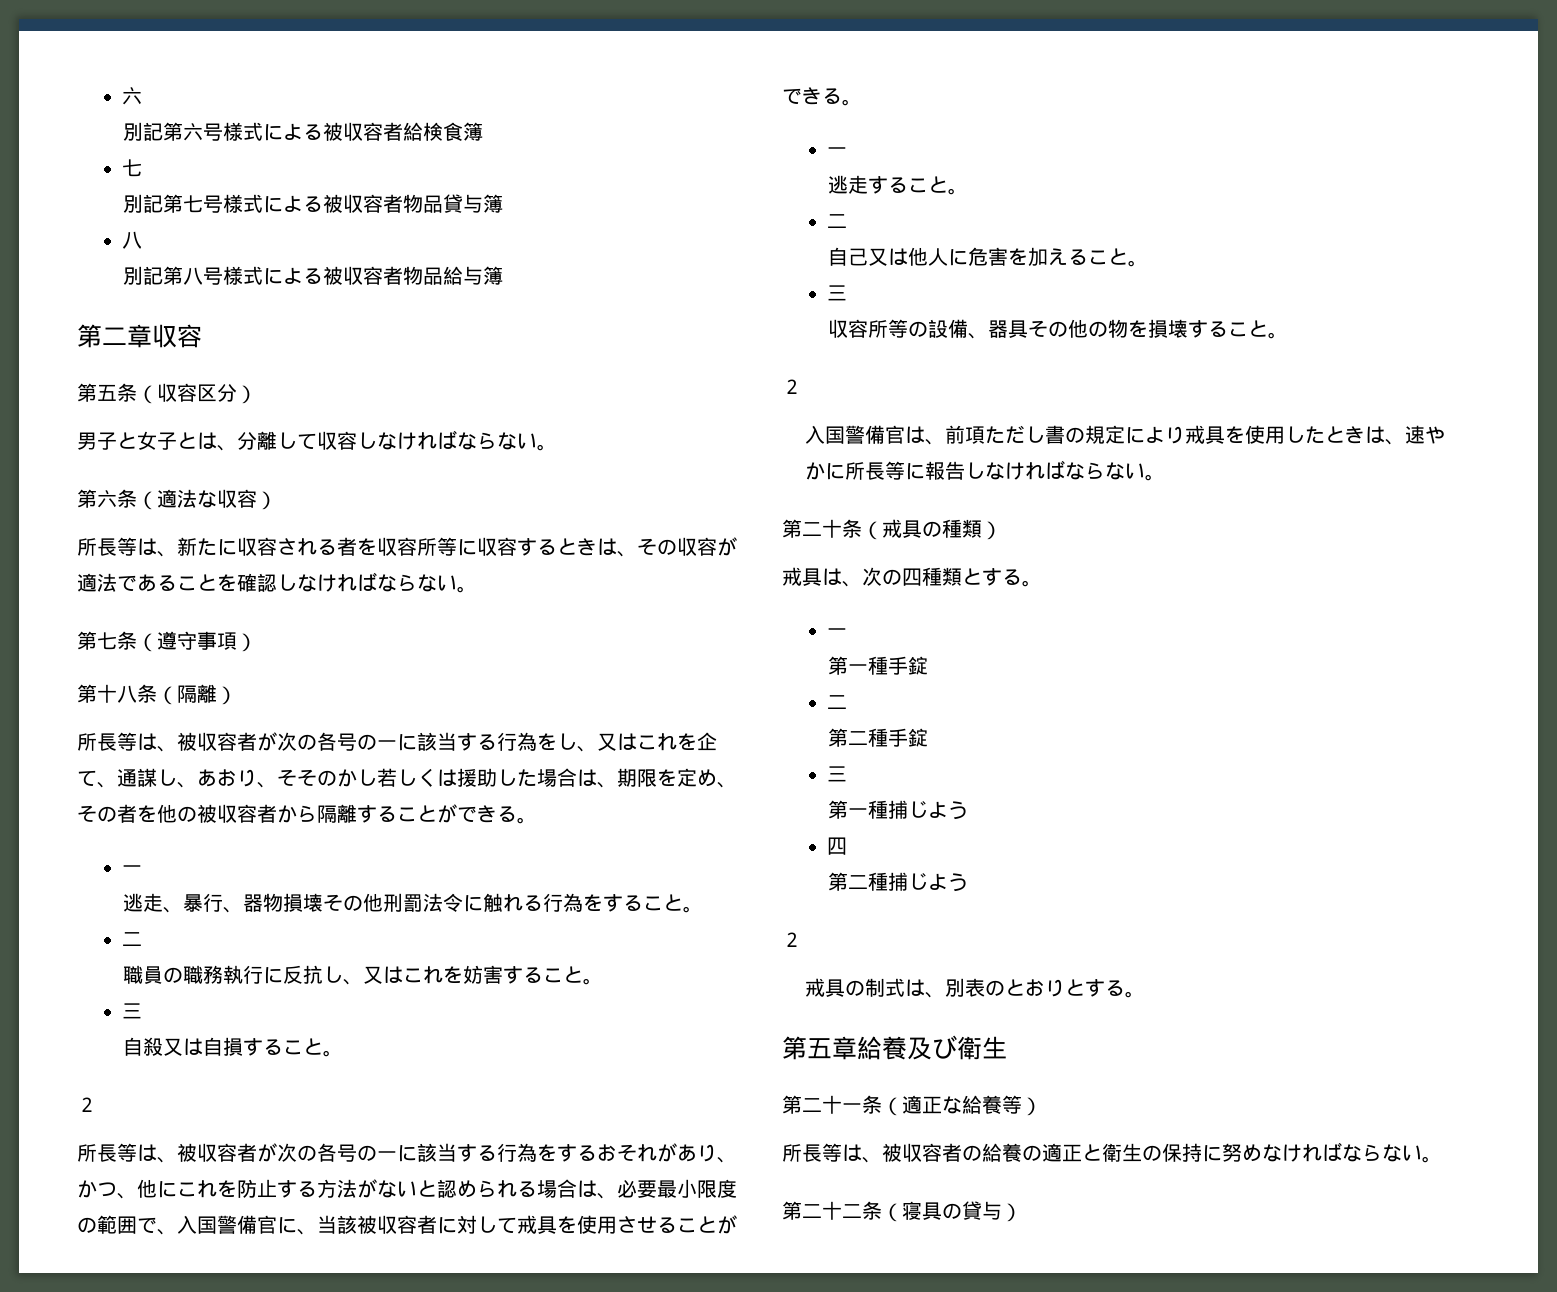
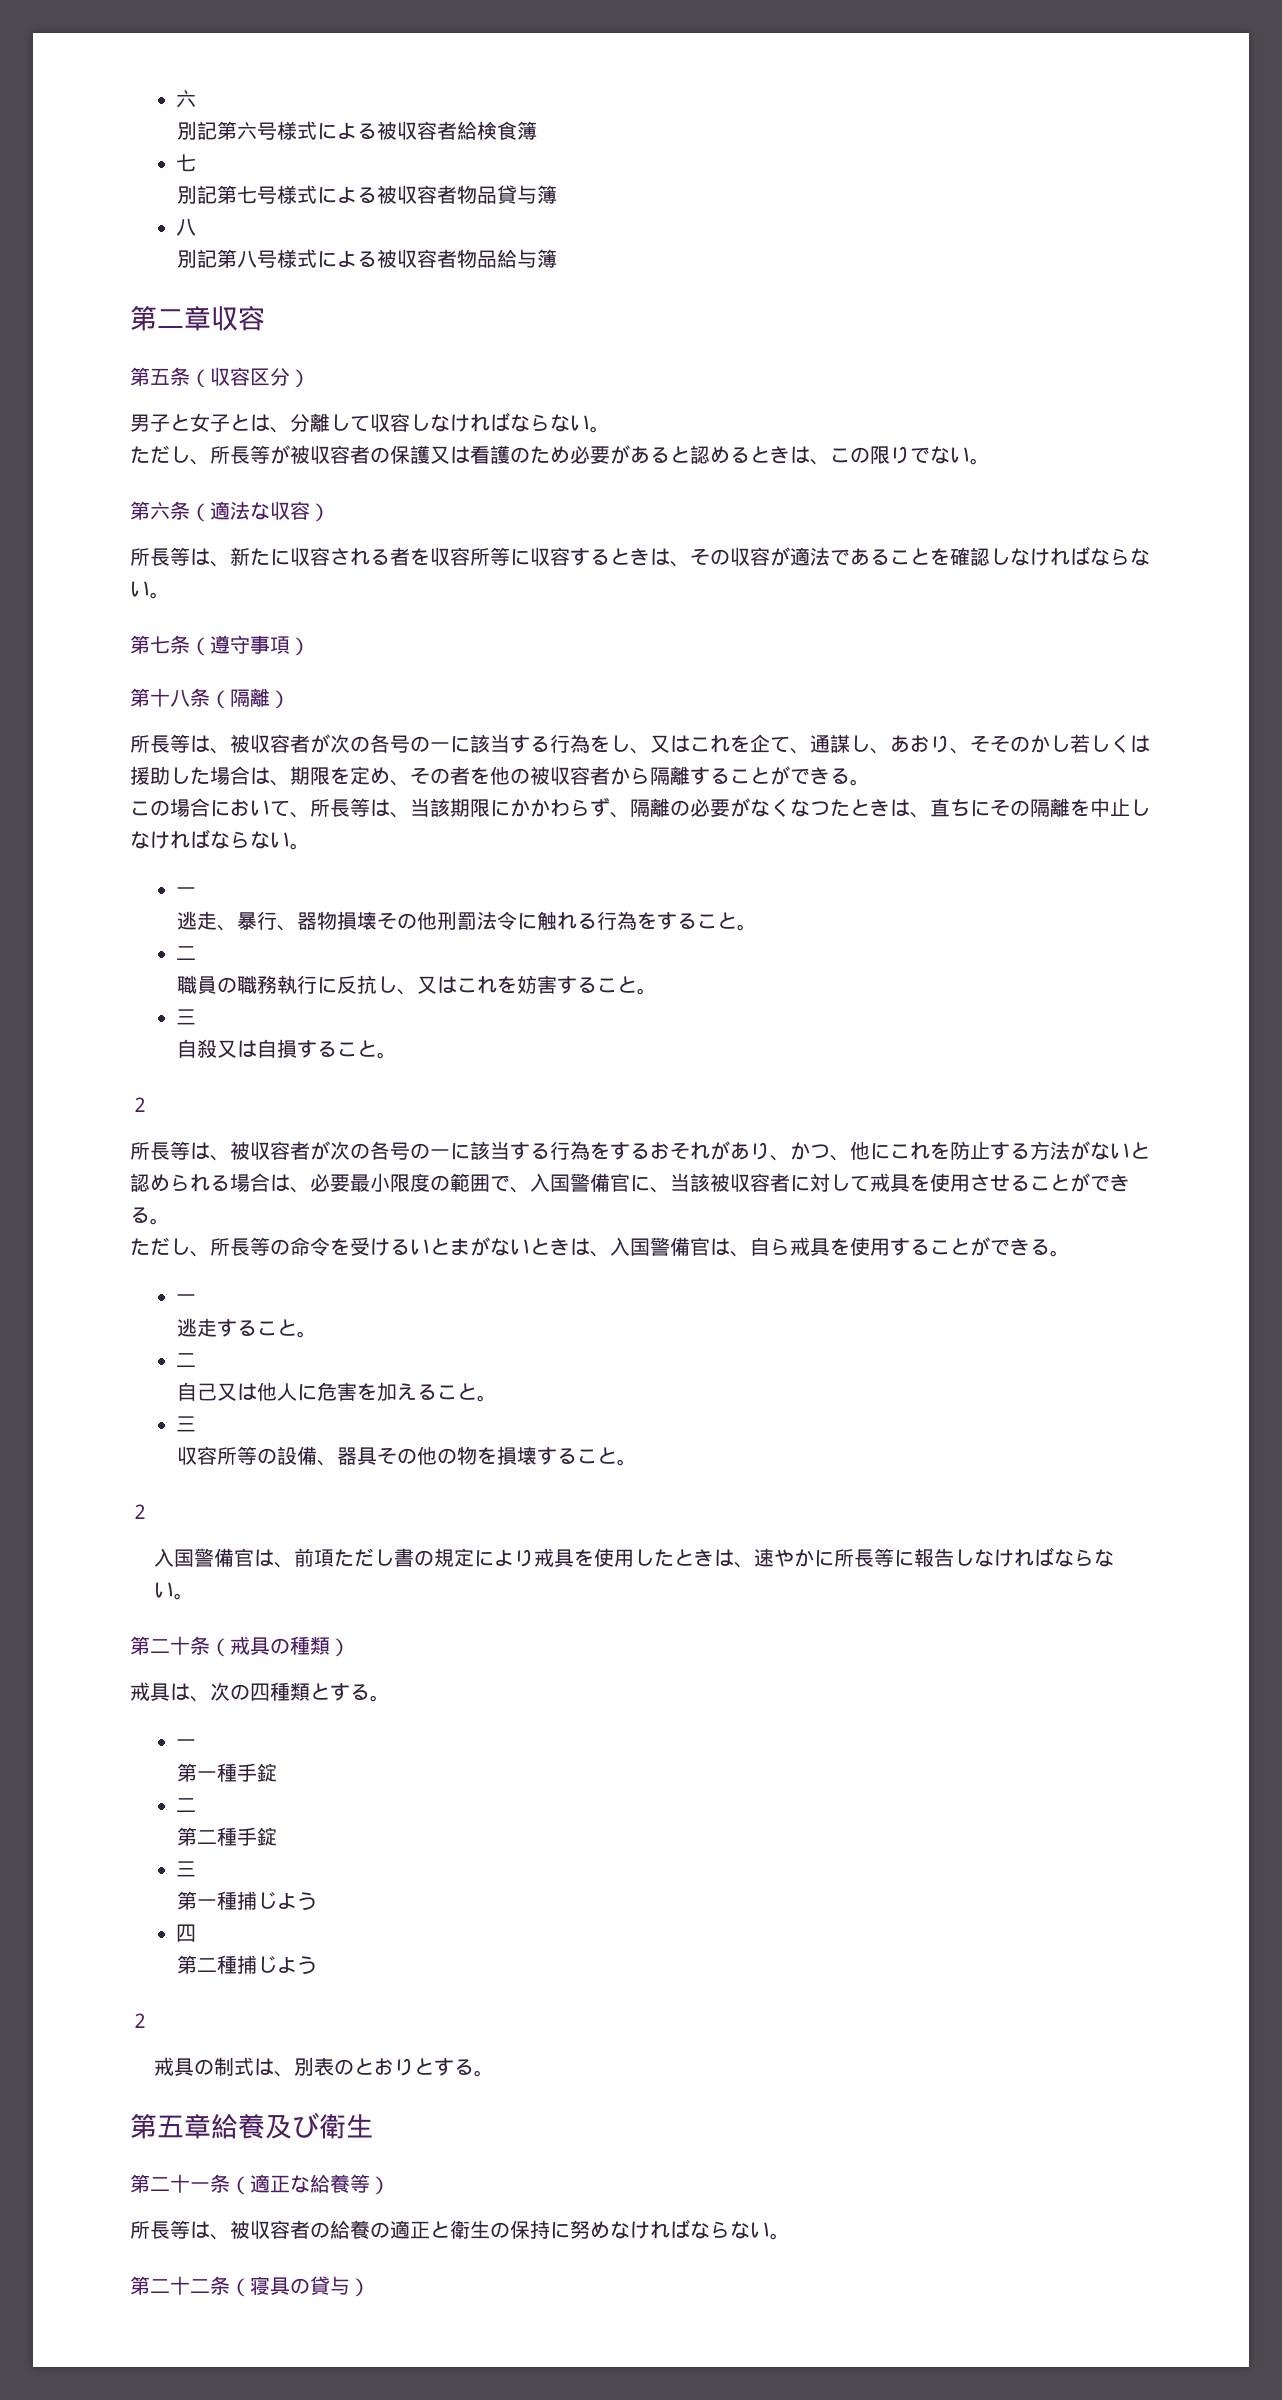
(557, 447) none -> [130,445,990,465] // ただし、所長等が被収容者の保護又は看護のため必要があると認めるときは、この限りでない。
(537, 820) none -> [130,797,1150,818] [130,829,310,850] // この場合において、所長等は、当該期限にかかわらず、隔離の必要がなくなつたときは、直ちにその隔離を中止しなければならない。
(862, 102) none -> [130,1237,1070,1257] // ただし、所長等の命令を受けるいとまがないときは、入国警備官は、自ら戒具を使用することができる。

